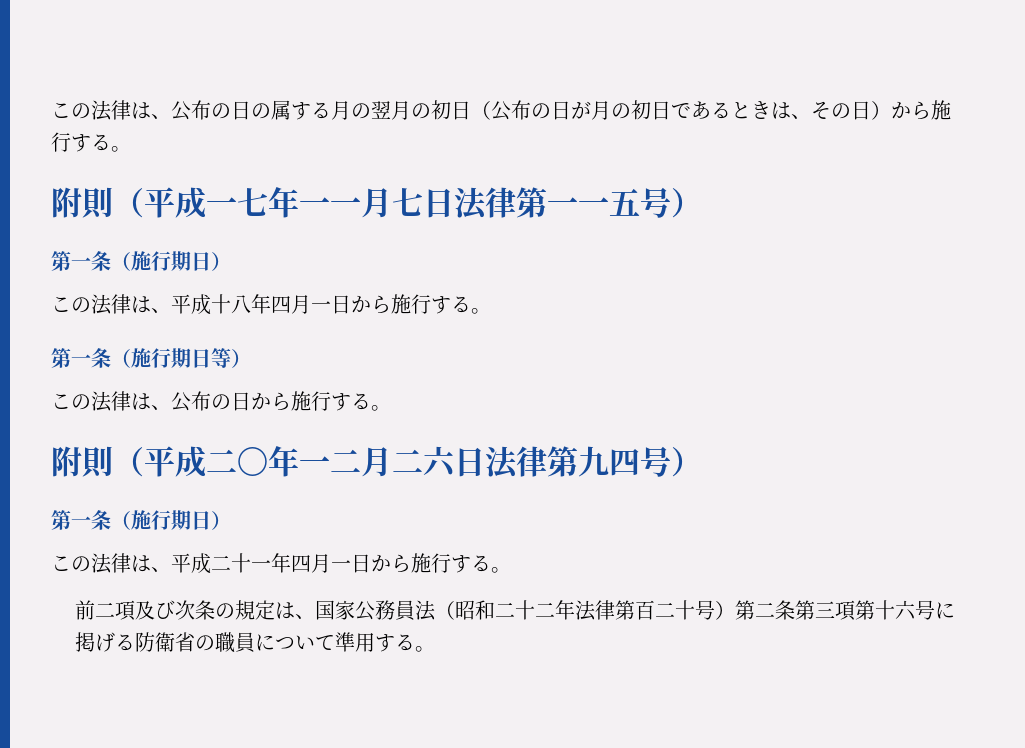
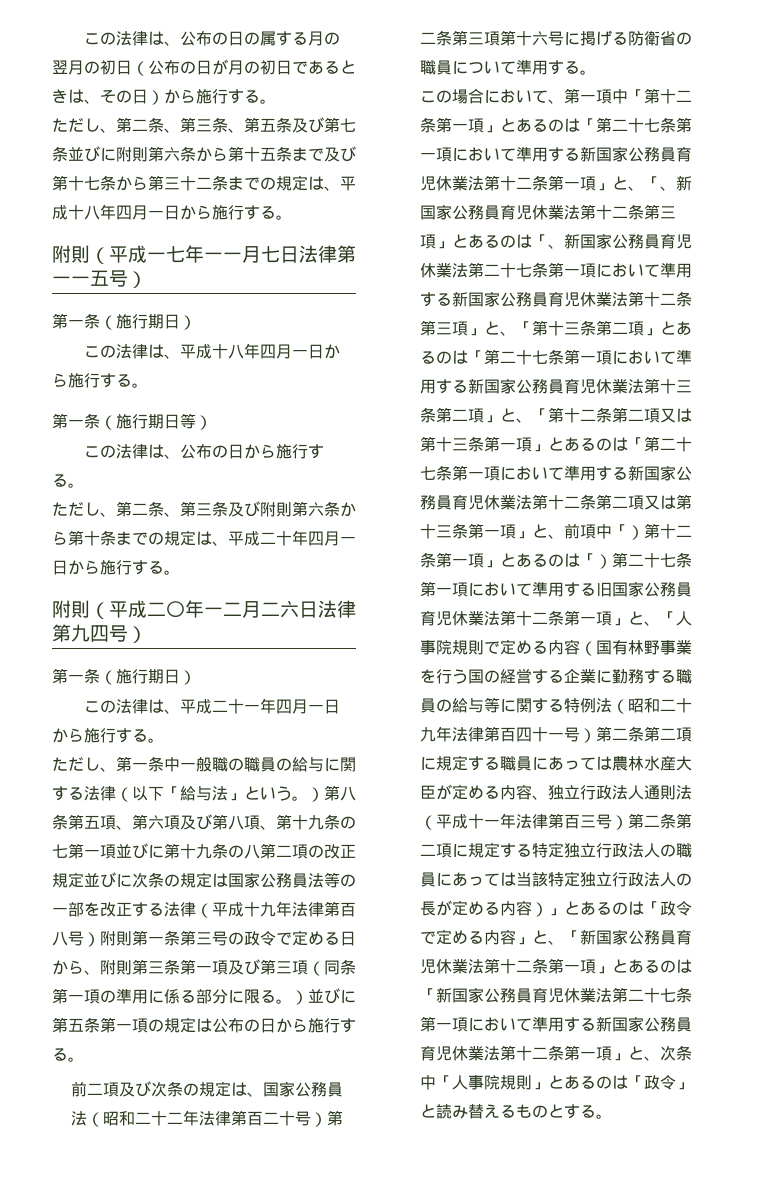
(131, 149) none -> [52,117,356,133] [52,146,356,162] [52,175,356,191] [52,204,292,220] // ただし、第二条、第三条、第五条及び第七条並びに附則第六条から第十五条まで及び第十七条から第三十二条までの規定は、平成十八年四月一日から施行する。
(391, 408) none -> [52,501,356,517] [52,530,356,546] [52,560,180,575] // ただし、第二条、第三条及び附則第六条から第十条までの規定は、平成二十年四月一日から施行する。
(511, 570) none -> [52,756,356,772] [52,785,356,802] [52,814,356,830] [52,843,356,859] [52,872,356,888] [52,901,356,918] [52,930,356,947] [52,959,356,976] [52,988,356,1005] [52,1017,356,1033] [52,1048,84,1062] // ただし、第一条中一般職の職員の給与に関する法律（以下「給与法」という。）第八条第五項、第六項及び第八項、第十九条の七第一項並びに第十九条の八第二項の改正規定並びに次条の規定は国家公務員法等の一部を改正する法律（平成十九年法律第百八号）附則第一条第三号の政令で定める日から、附則第三条第一項及び第三項（同条第一項の準用に係る部分に限る。）並びに第五条第一項の規定は公布の日から施行する。
(435, 649) none -> [419,88,692,104] [419,117,692,133] [419,146,692,162] [419,175,692,191] [419,204,676,220] [419,233,692,249] [419,262,692,278] [419,291,692,307] [419,320,692,336] [419,349,692,365] [419,378,692,394] [419,407,692,423] [419,436,692,452] [419,465,692,481] [419,494,692,510] [419,523,692,540] [419,552,692,569] [419,581,692,597] [419,610,692,626] [419,639,692,656] [419,668,692,684] [419,697,692,714] [419,726,692,743] [419,755,692,771] [419,784,692,800] [419,813,692,830] [419,842,692,858] [419,871,692,887] [419,900,692,917] [419,929,692,945] [419,958,692,974] [419,987,692,1003] [419,1016,692,1032] [419,1045,692,1061] [419,1075,692,1090] [419,1104,612,1119] // この場合において、第一項中「第十二条第一項」とあるのは「第二十七条第一項において準用する新国家公務員育児休業法第十二条第一項」と、「、新国家公務員育児休業法第十二条第三項」とあるのは「、新国家公務員育児休業法第二十七条第一項において準用する新国家公務員育児休業法第十二条第三項」と、「第十三条第二項」とあるのは「第二十七条第一項において準用する新国家公務員育児休業法第十三条第二項」と、「第十二条第二項又は第十三条第一項」とあるのは「第二十七条第一項において準用する新国家公務員育児休業法第十二条第二項又は第十三条第一項」と、前項中「）第十二条第一項」とあるのは「）第二十七条第一項において準用する旧国家公務員育児休業法第十二条第一項」と、「人事院規則で定める内容（国有林野事業を行う国の経営する企業に勤務する職員の給与等に関する特例法（昭和二十九年法律第百四十一号）第二条第二項に規定する職員にあっては農林水産大臣が定める内容、独立行政法人通則法（平成十一年法律第百三号）第二条第二項に規定する特定独立行政法人の職員にあっては当該特定独立行政法人の長が定める内容）」とあるのは「政令で定める内容」と、「新国家公務員育児休業法第十二条第一項」とあるのは「新国家公務員育児休業法第二十七条第一項において準用する新国家公務員育児休業法第十二条第一項」と、次条中「人事院規則」とあるのは「政令」と読み替えるものとする。

